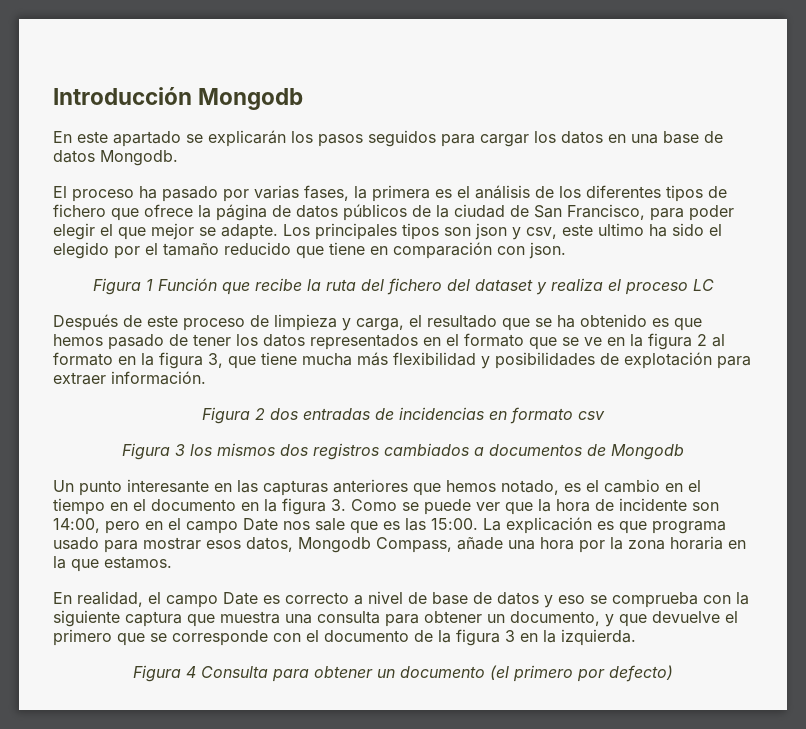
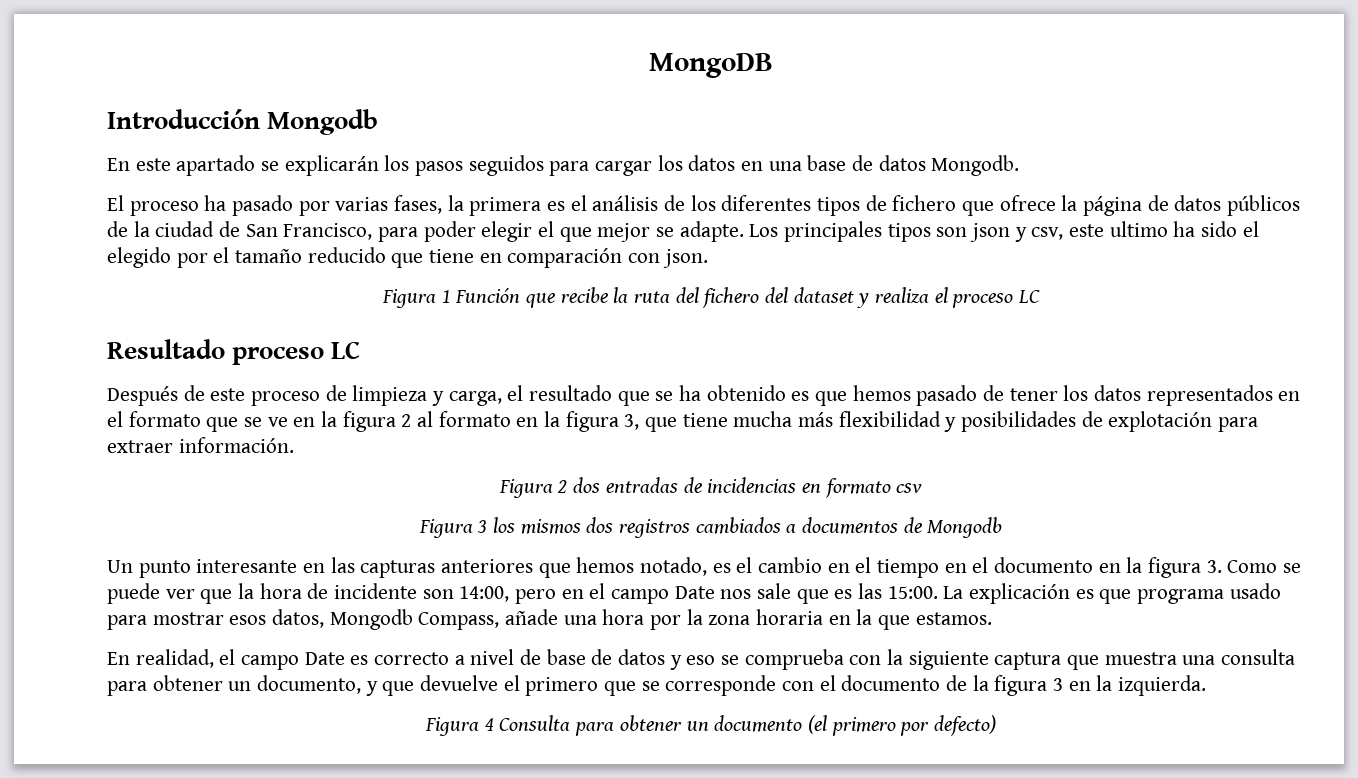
(53, 96) none -> [649,53,773,78] MongoDB //
(714, 285) none -> [107,339,361,365] // Resultado proceso LC

